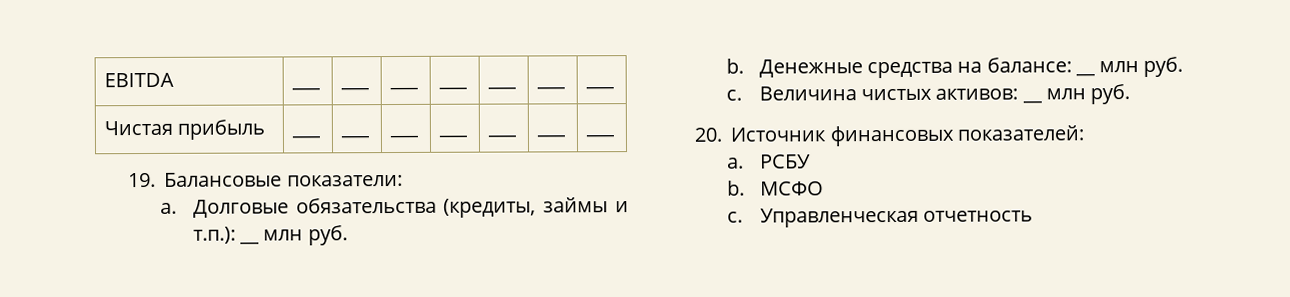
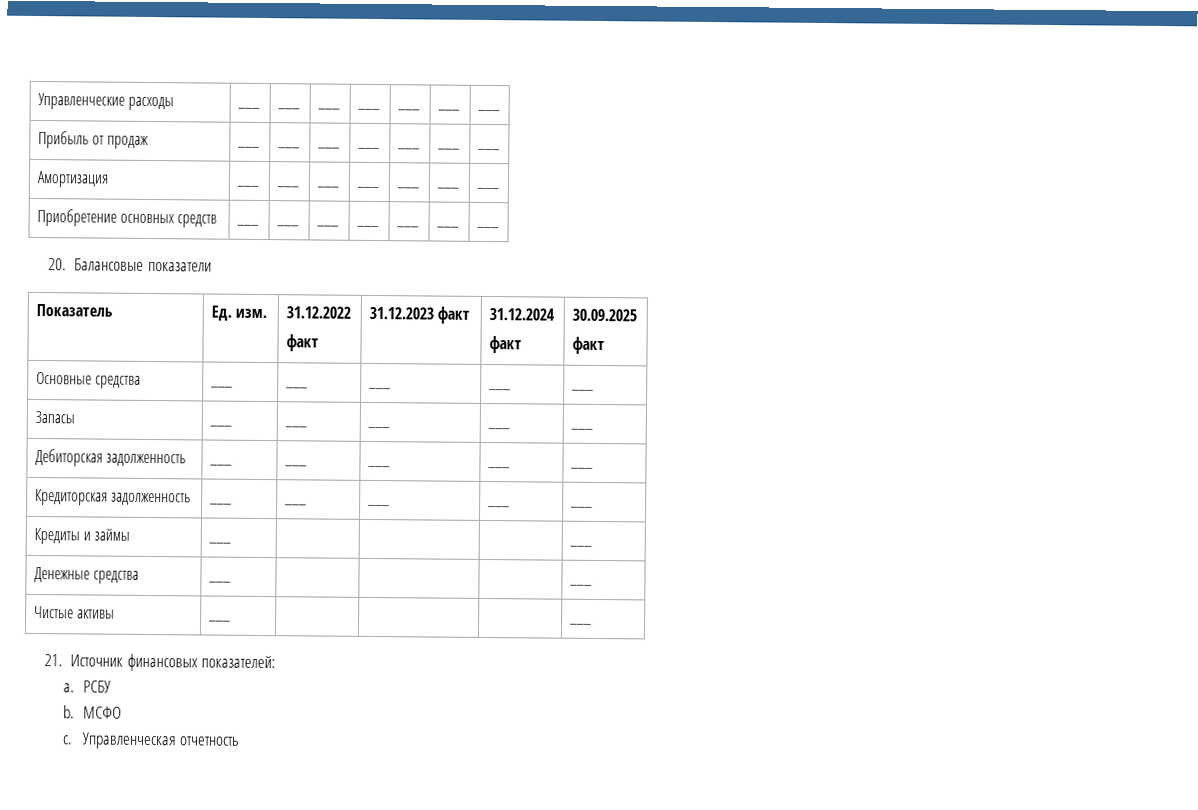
[103,72,174,88] [290,86,320,91] [339,86,369,91] [388,85,418,91] [437,85,467,90] [486,85,516,90] [535,85,565,90] [584,85,614,90] [103,119,265,140] [290,134,320,139] [339,134,369,139] [388,133,418,139] [437,133,467,138] [486,133,516,138] [535,133,565,138] [584,133,614,138] [127,172,403,188] [160,197,630,218] [192,225,348,246] [726,56,1184,79] [726,84,1131,105] [693,127,722,142] EBITDA | ___ | ___ | ___ | ___ | ___ | ___ | ___ // Чистая прибыль | ___ | ___ | ___ | ___ | ___ | ___ | ___ // 19. Балансовые показатели: // a. Долговые обязательства (кредиты, займы и т.п.): __ млн руб. // b. Денежные средства на балансе: __ млн руб. // c. Величина чистых активов: __ млн руб. // 20. -> [37,92,175,111] [236,106,260,109] [276,107,300,110] [316,107,340,110] [356,107,380,111] [396,108,420,111] [436,108,460,111] [476,108,500,112] [37,130,150,149] [236,145,260,148] [276,146,300,149] [316,146,340,149] [356,146,380,150] [396,147,420,150] [436,147,460,150] [476,147,500,151] [36,170,109,188] [235,184,259,187] [275,185,299,188] [315,185,339,188] [355,185,379,189] [395,186,419,189] [435,186,459,189] [475,186,499,190] [36,208,218,228] [235,223,259,226] [275,224,299,227] [315,224,339,227] [355,224,379,228] [395,225,419,228] [435,225,459,228] [475,225,499,229] [47,258,212,272] [35,303,113,317] [210,305,268,321] [285,306,351,319] [285,334,319,352] [368,306,471,324] [488,308,555,321] [488,336,522,354] [571,308,637,322] [571,336,605,355] [35,371,142,389] [209,385,233,388] [284,386,308,389] [367,386,391,390] [487,388,511,391] [570,388,594,391] [34,410,75,424] [208,424,232,427] [283,425,307,428] [366,425,390,429] [486,427,510,430] [569,427,593,430] [34,448,187,467] [208,463,232,466] [283,464,307,467] [366,464,390,468] [486,466,510,469] [569,466,593,469] [34,488,192,506] [208,502,232,505] [283,503,307,506] [366,503,390,507] [486,504,510,508] [569,505,593,508] [33,527,131,545] [207,541,231,544] [568,544,592,547] [33,566,140,584] [207,580,231,583] [568,583,592,586] [33,605,116,619] [207,619,231,622] [568,622,592,625] [43,654,63,667] Управленческие расходы | ___ | ___ | ___ | ___ | ___ | ___ | ___ // Прибыль от продаж | ___ | ___ | ___ | ___ | ___ | ___ | ___ // Амортизация | ___ | ___ | ___ | ___ | ___ | ___ | ___ // Приобретение основных средств | ___ | ___ | ___ | ___ | ___ | ___ | ___ // 20. Балансовые показатели // Показатель | Ед. изм. | 31.12.2022 // факт | 31.12.2023 факт | 31.12.2024 // факт | 30.09.2025 // факт // Основные средства | ___ | ___ | ___ | ___ | ___ // Запасы | ___ | ___ | ___ | ___ | ___ // Дебиторская задолженность | ___ | ___ | ___ | ___ | ___ // Кредиторская задолженность | ___ | ___ | ___ | ___ | ___ // Кредиты и займы | ___ | | | | ___ // Денежные средства | ___ | | | | ___ // Чистые активы | ___ | | | | ___ // 21.

